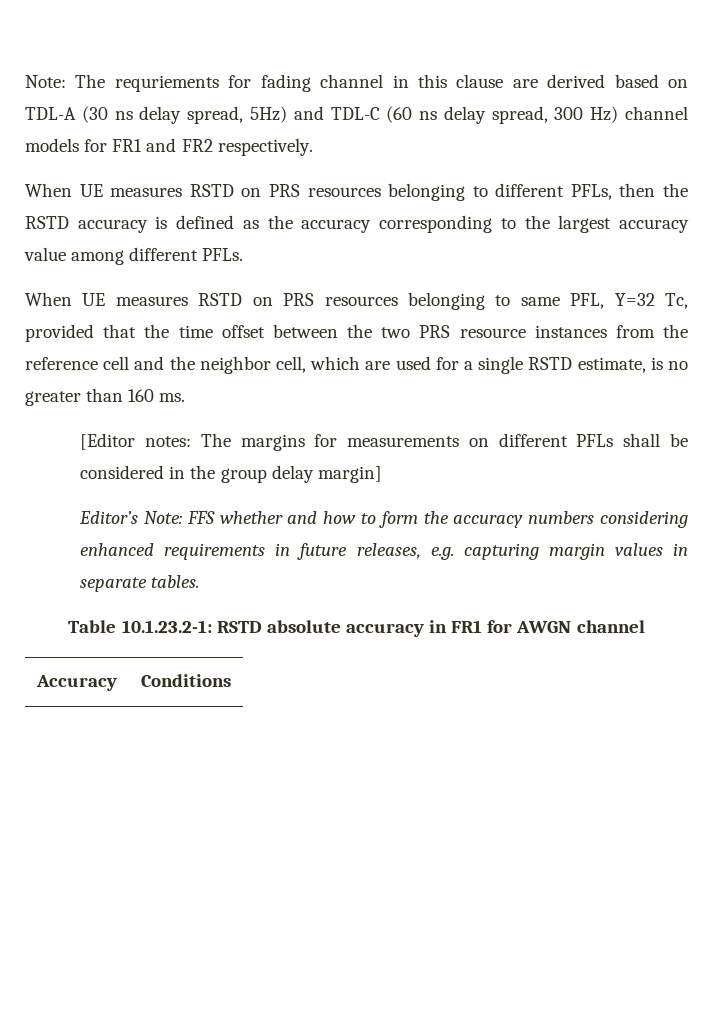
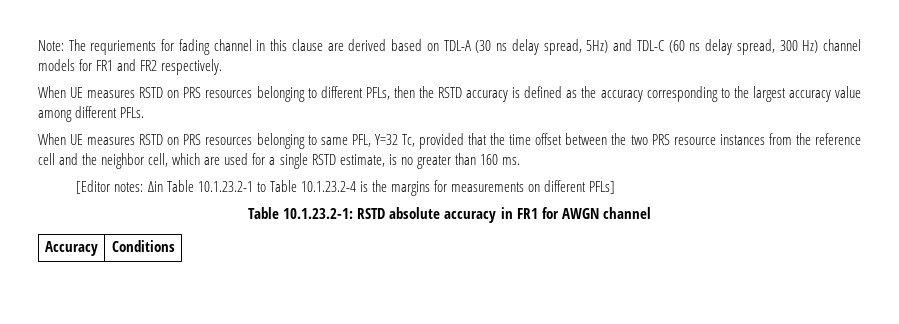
[200,433,231,447] The -> [147,180,387,192] Δin Table 10.1.23.2-1 to Table 10.1.23.2-4 is the
[576,433,688,447] [80,465,382,483] [79,511,689,528] [80,543,688,560] [80,575,200,592] PFLs shall be considered in the group delay margin] // Editor’s Note: FFS whether and how to form the accuracy numbers considering enhanced requirements in future releases, e.g. capturing margin values in separate tables. -> [589,181,616,194] PFLs]

